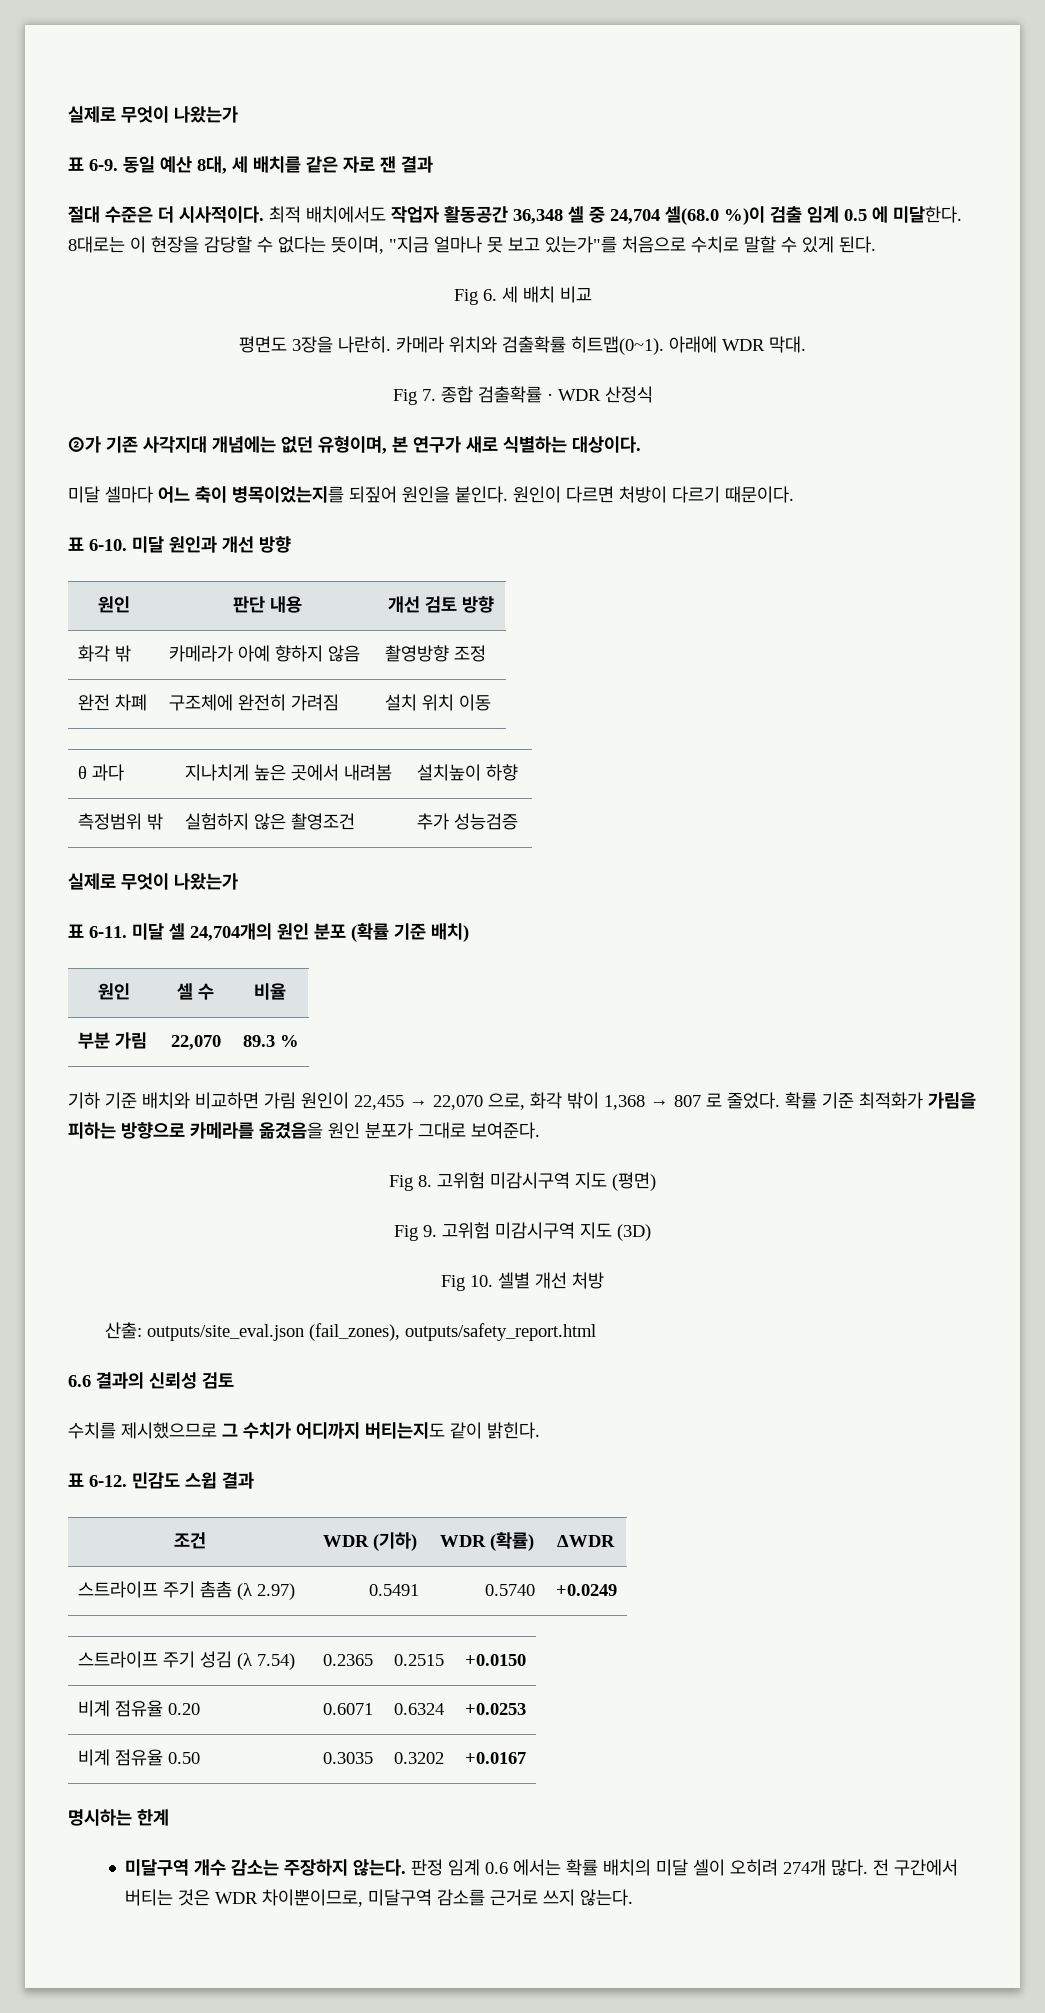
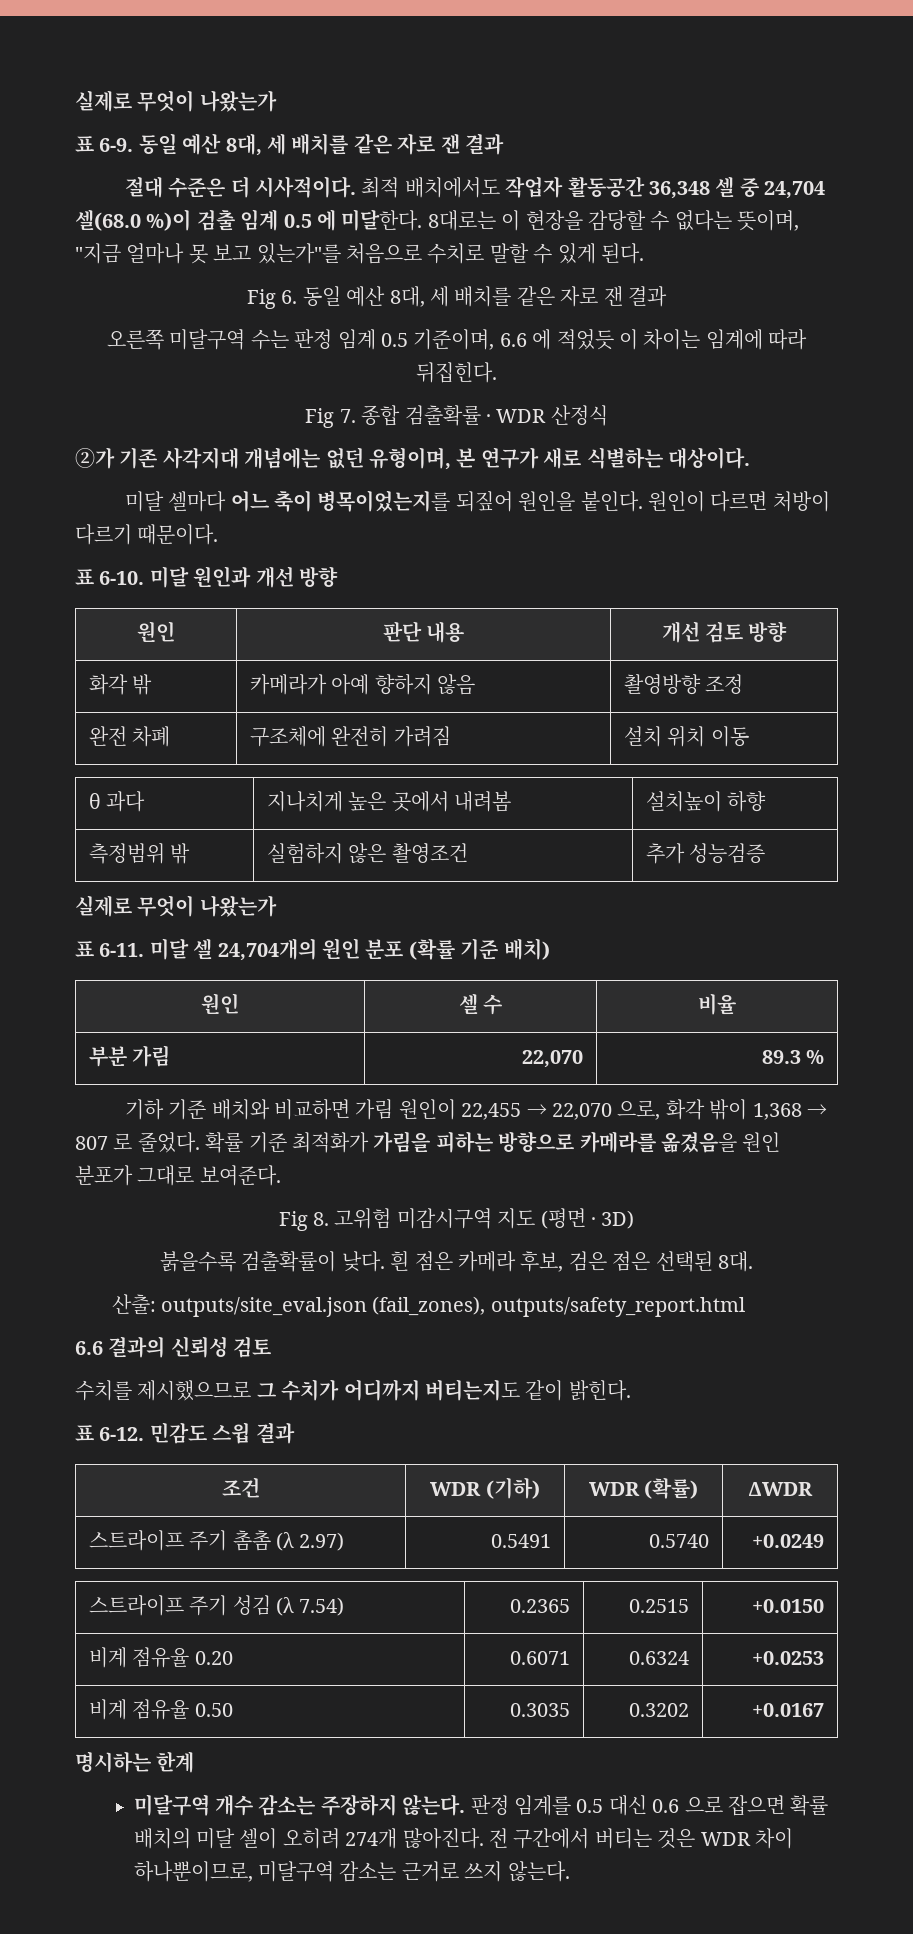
[501,286,592,303] [239,336,806,355] 세 배치 비교 // 평면도 3장을 나란히. 카메라 위치와 검출확률 히트맵(0~1). 아래에 WDR 막대. -> [302,286,667,307] [106,329,808,350] [416,362,497,383] 동일 예산 8대, 세 배치를 같은 자로 잰 결과 // 오른쪽 미달구역 수는 판정 임계 0.5 기준이며, 6.6 에 적었듯 이 차이는 임계에 따라 뒤집힌다.
[612,1172,656,1191] [394,1222,651,1241] [441,1272,604,1291] (평면) // Fig 9. 고위험 미감시구역 지도 (3D) // Fig 10. 셀별 개선 처방 -> [540,1208,635,1229] [160,1250,753,1272] (평면 · 3D) // 붉을수록 검출확률이 낮다. 흰 점은 카메라 후보, 검은 점은 선택된 8대.
[448,1859,562,1876] 임계 0.6 에서는 -> [514,1795,786,1816] 임계를 0.5 대신 0.6 으로 잡으면
[831,1859,869,1876] 많다. -> [402,1828,484,1849] 많아진다.
[262,1889,486,1907] 차이뿐이므로, 미달구역 감소를 -> [755,1828,794,1849] [133,1861,397,1882] 차이 하나뿐이므로, 미달구역 감소는

